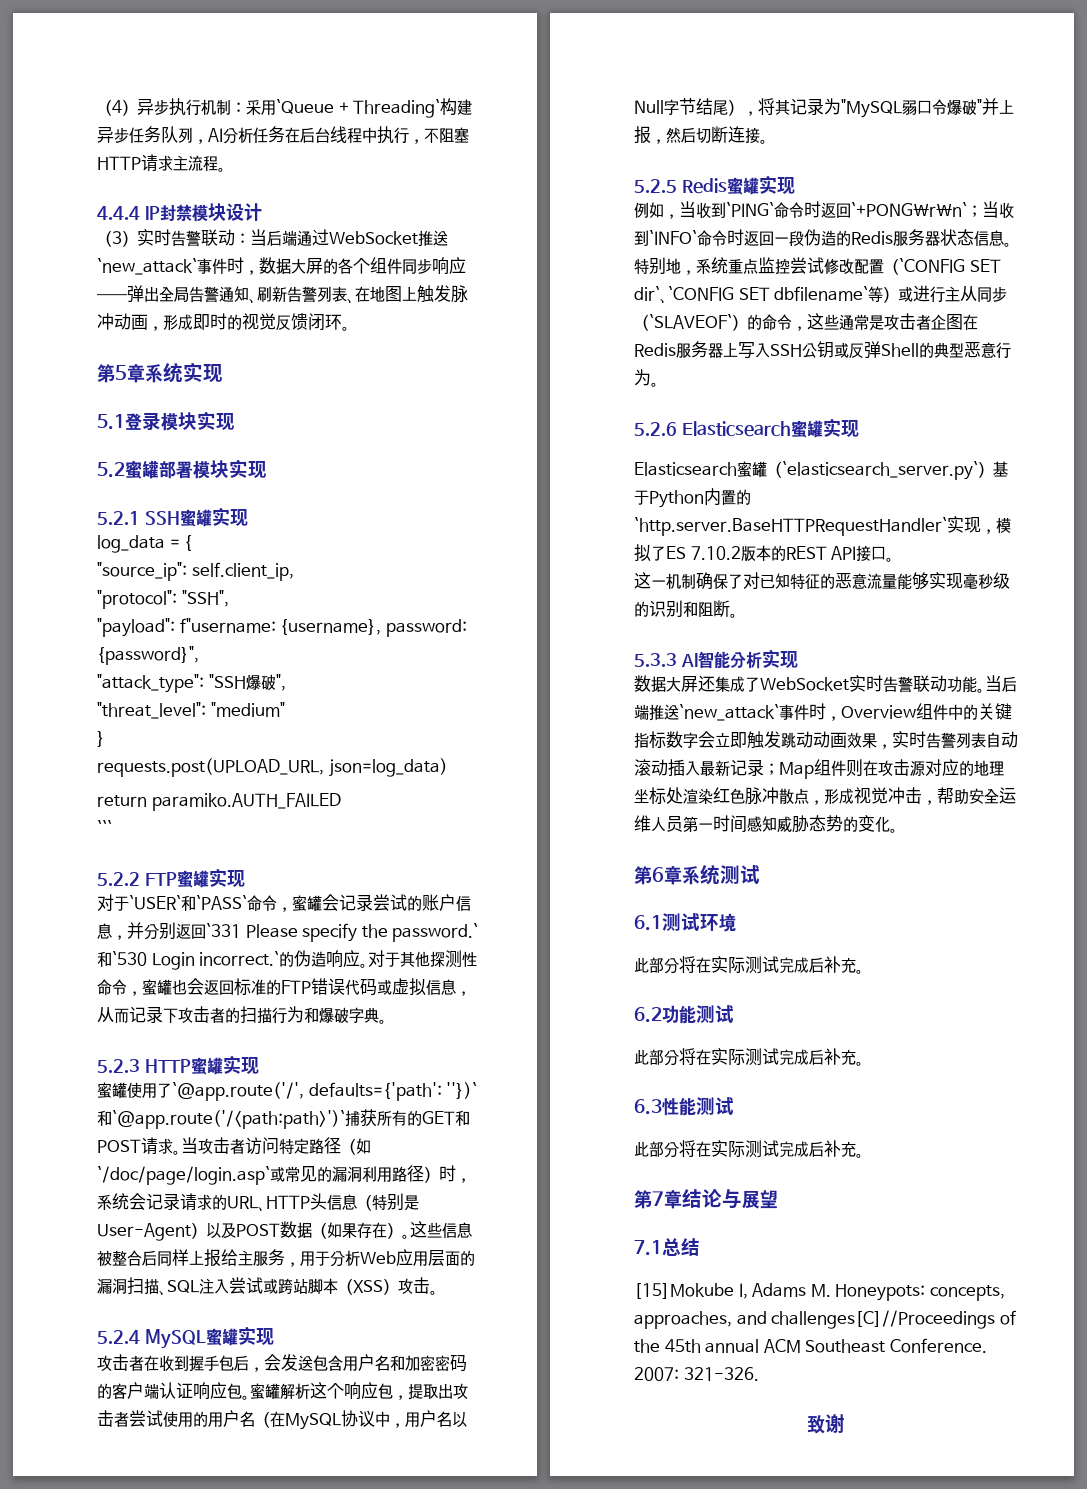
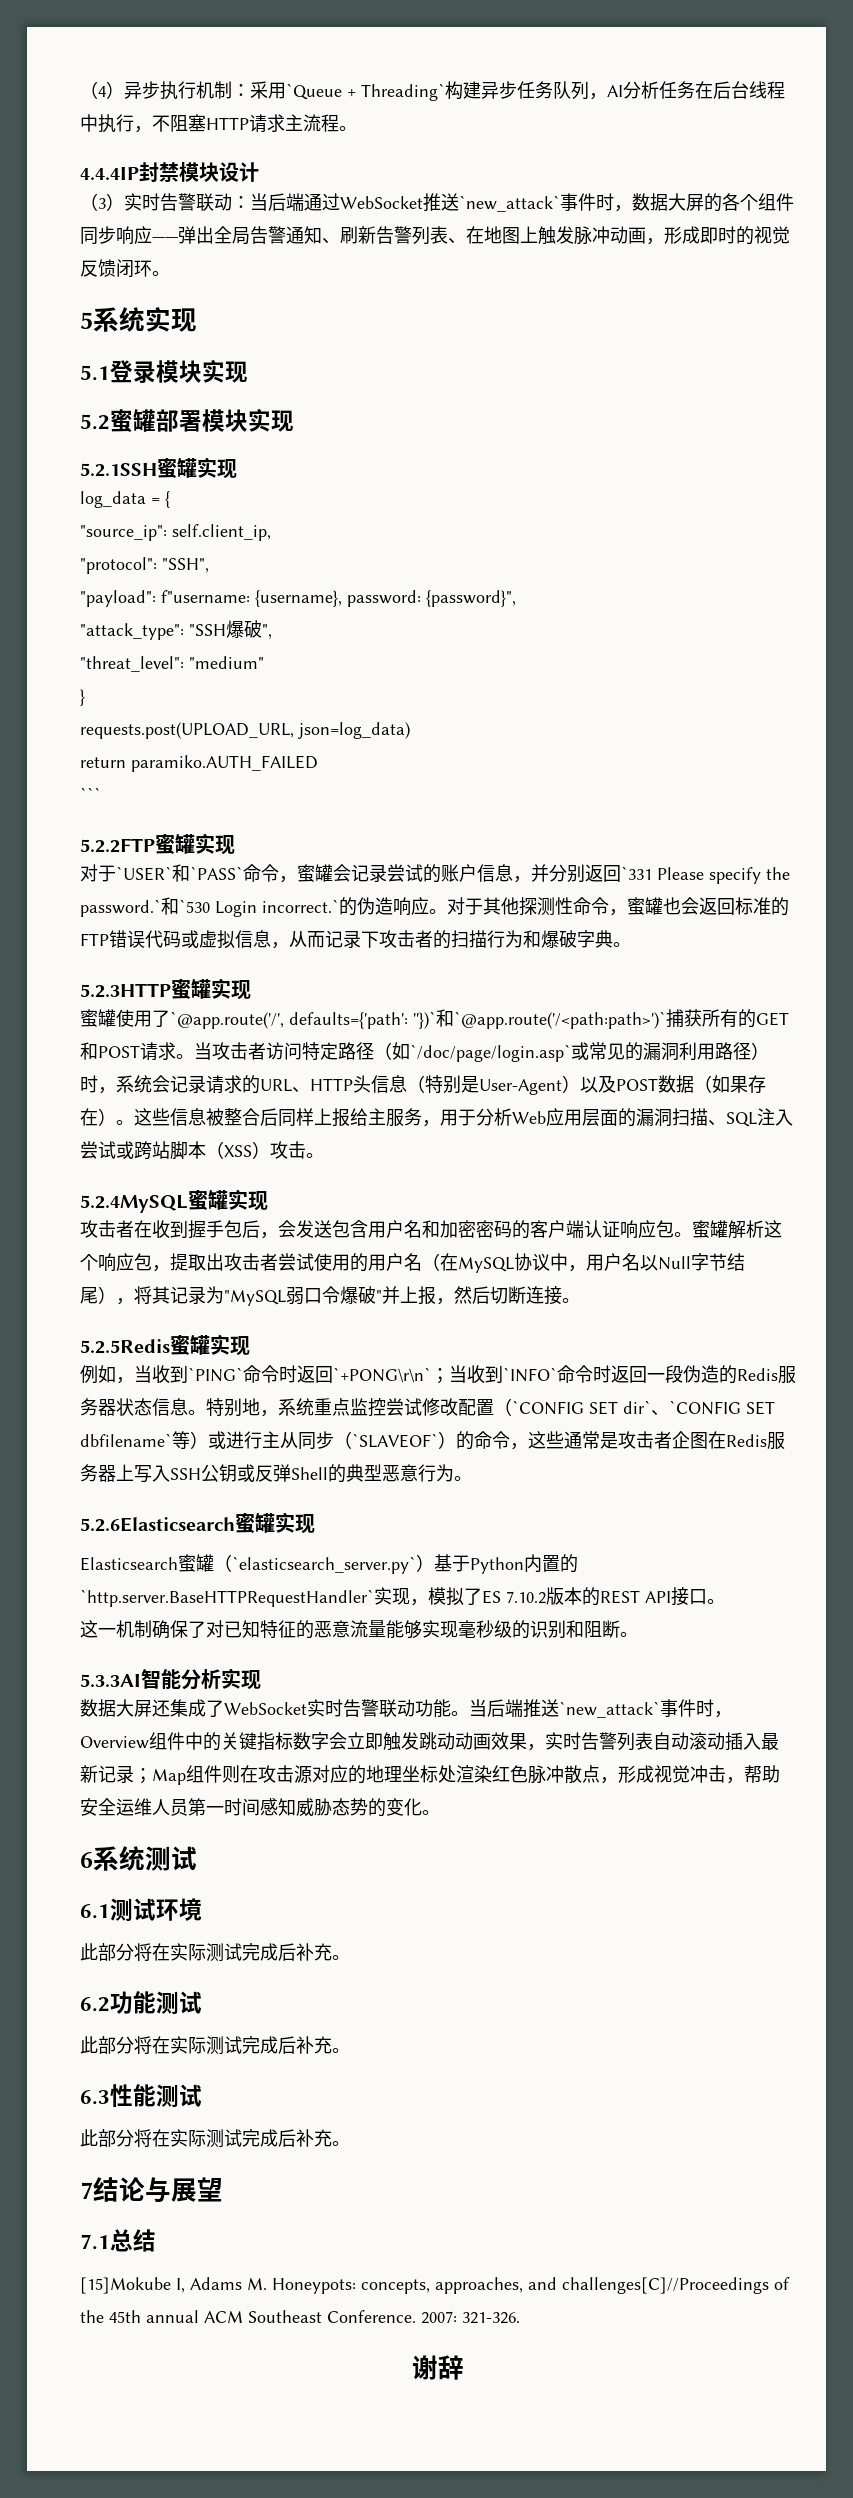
[97,206,160,220] 4.4.4 IP -> [80,167,139,180] 4.4.4IP
[97,364,145,383] 第5章 -> [80,312,93,329] 5
[97,511,180,525] 5.2.1 SSH -> [80,463,157,477] 5.2.1SSH
[97,872,177,886] 5.2.2 FTP -> [80,838,155,853] 5.2.2FTP
[97,1059,191,1073] 5.2.3 HTTP -> [80,983,171,998] 5.2.3HTTP
[97,1329,206,1349] 5.2.4 MySQL -> [80,1195,188,1213] 5.2.4MySQL
[634,178,727,194] 5.2.5 Redis -> [80,1339,170,1354] 5.2.5Redis
[634,421,791,437] 5.2.6 Elasticsearch -> [80,1517,235,1532] 5.2.6Elasticsearch
[634,653,698,667] 5.3.3 AI -> [80,1674,141,1687] 5.3.3AI
[634,866,682,885] 第6章 -> [80,1852,93,1868] 6
[634,1190,682,1209] 第7章 -> [80,2182,93,2199] 7
[807,1414,845,1434] 致谢 -> [412,2355,464,2380] 谢辞

